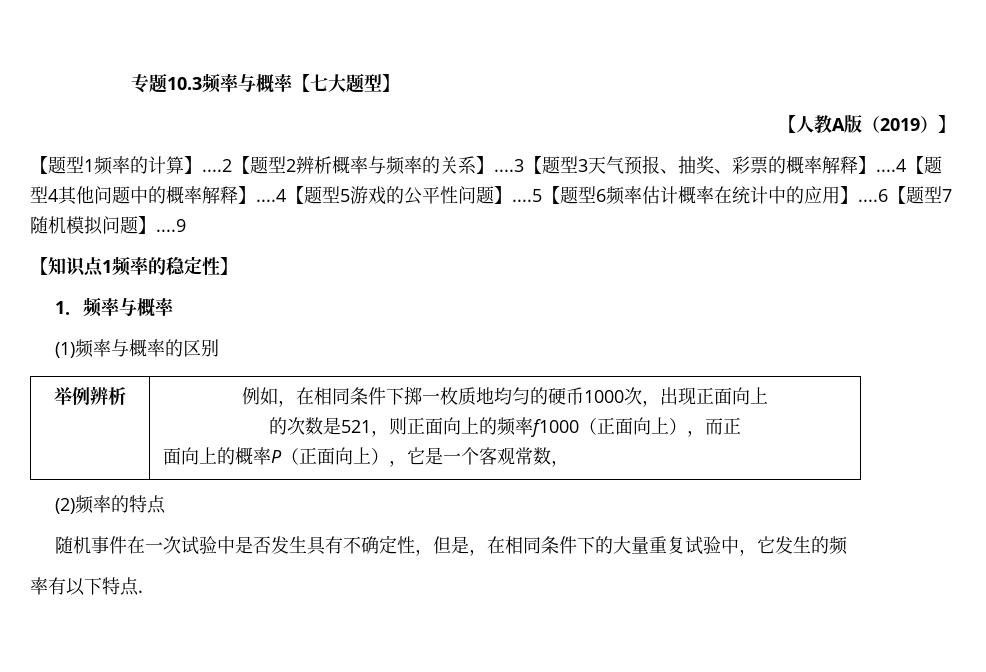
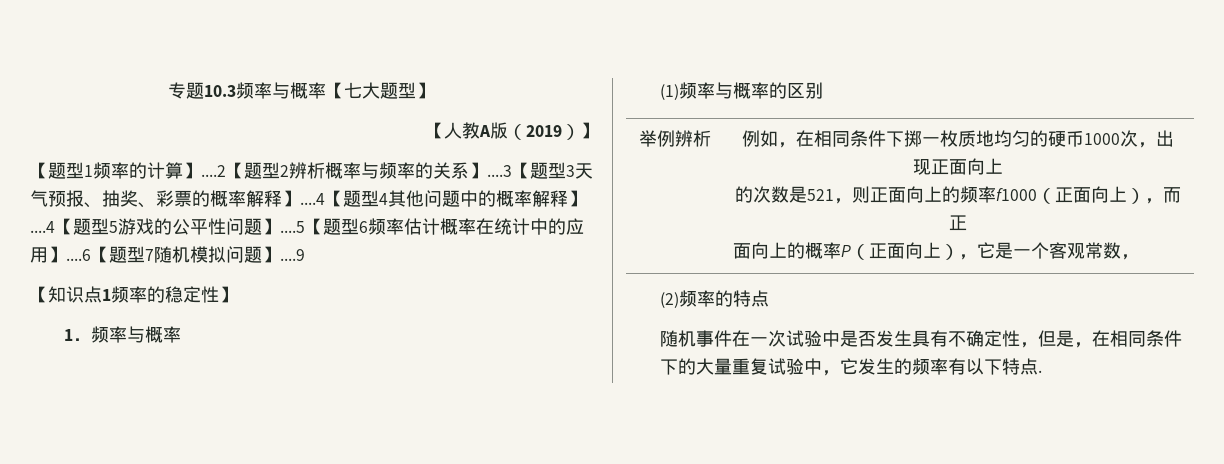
(849, 545) // -> (931, 366) none

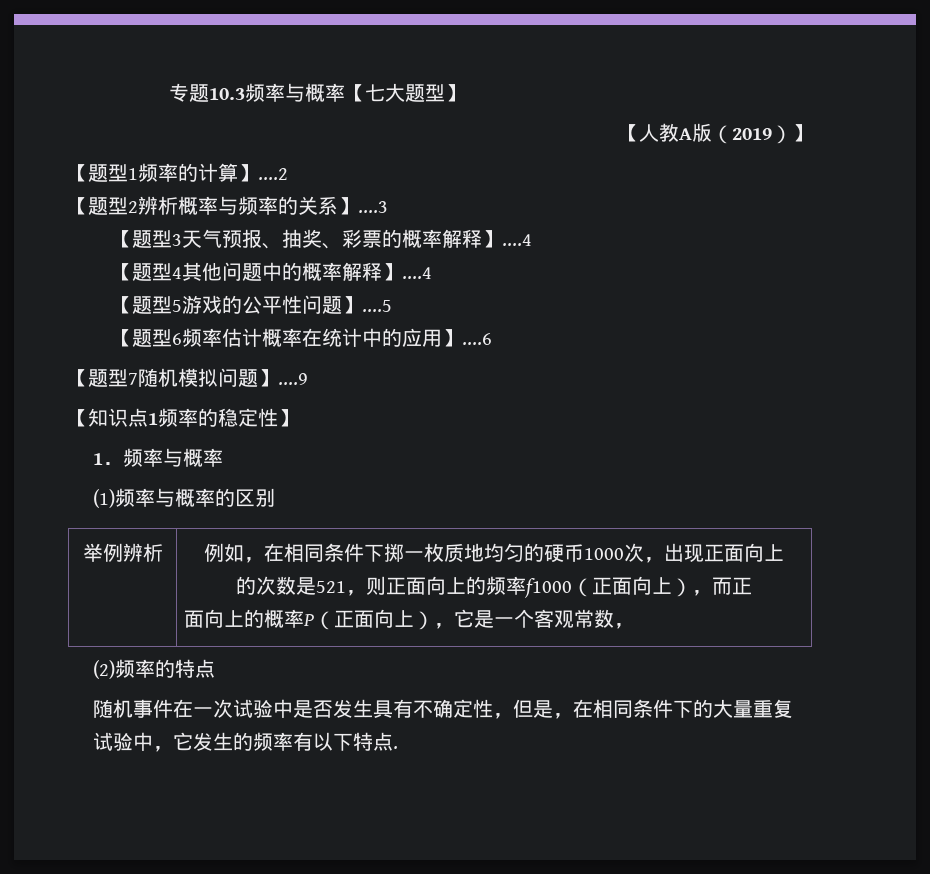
(226, 171) none -> (288, 174) //
(512, 171) none -> (388, 207) //
(325, 199) none -> (532, 240) //
(55, 227) none -> (432, 273) //
(305, 227) none -> (392, 306) //
(91, 255) none -> (492, 339) //

